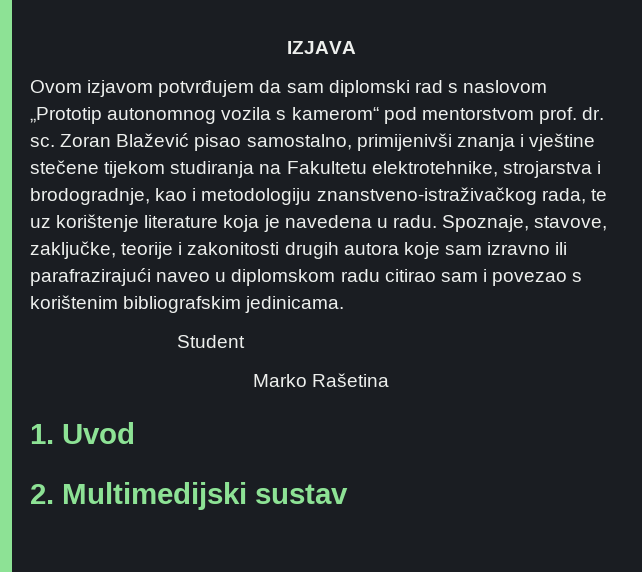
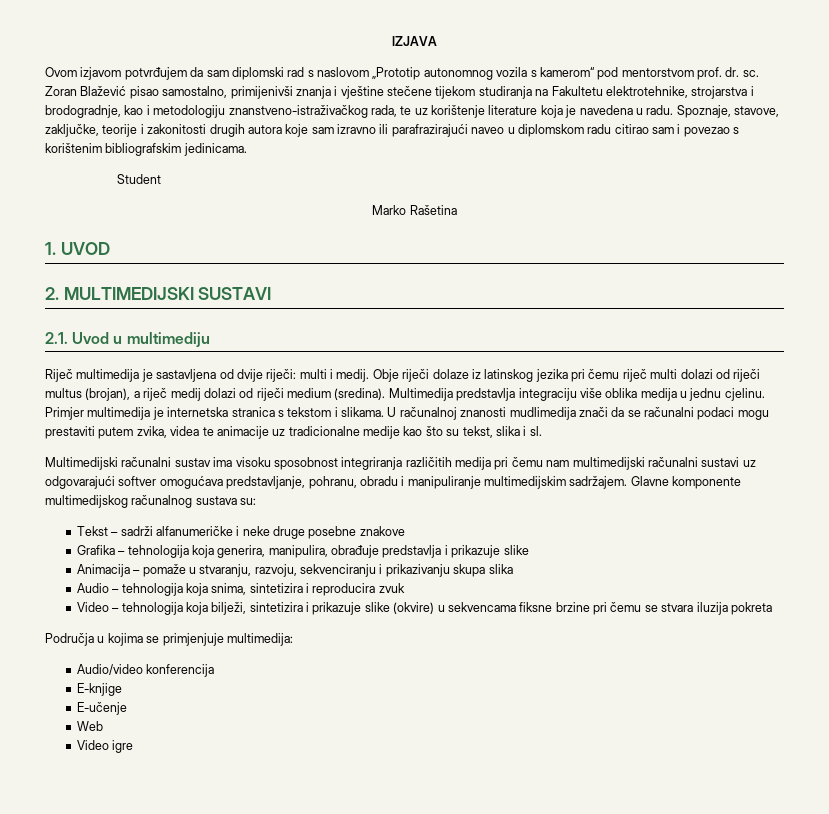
[62,422,135,444] Uvod -> [60,242,110,255] UVOD
[62,482,348,510] Multimedijski sustav -> [63,287,272,300] [45,332,210,347] [45,369,761,382] [45,388,765,401] [45,407,769,420] [45,426,542,439] [45,457,756,470] [45,476,742,489] [45,495,257,508] [76,526,405,539] [76,545,529,558] [76,564,513,577] [76,583,405,596] [76,602,772,615] [45,633,293,646] [76,664,215,677] [76,683,122,696] [76,702,127,715] [76,721,103,731] [76,740,134,753] MULTIMEDIJSKI SUSTAVI // 2.1. Uvod u multimediju // Riječ multimedija je sastavljena od dvije riječi: multi i medij. Obje riječi dolaze iz latinskog jezika pri čemu riječ multi dolazi od riječi multus (brojan), a riječ medij dolazi od riječi medium (sredina). Multimedija predstavlja integraciju više oblika medija u jednu cjelinu. Primjer multimedija je internetska stranica s tekstom i slikama. U računalnoj znanosti mudlimedija znači da se računalni podaci mogu prestaviti putem zvika, videa te animacije uz tradicionalne medije kao što su tekst, slika i sl. // Multimedijski računalni sustav ima visoku sposobnost integriranja različitih medija pri čemu nam multimedijski računalni sustavi uz odgovarajući softver omogućava predstavljanje, pohranu, obradu i manipuliranje multimedijskim sadržajem. Glavne komponente multimedijskog računalnog sustava su: // Tekst – sadrži alfanumeričke i neke druge posebne znakove // Grafika – tehnologija koja generira, manipulira, obrađuje predstavlja i prikazuje slike // Animacija – pomaže u stvaranju, razvoju, sekvenciranju i prikazivanju skupa slika // Audio – tehnologija koja snima, sintetizira i reproducira zvuk // Video – tehnologija koja bilježi, sintetizira i prikazuje slike (okvire) u sekvencama fiksne brzine pri čemu se stvara iluzija pokreta // Područja u kojima se primjenjuje multimedija: // Audio/video konferencija // E-knjige // E-učenje // Web // Video igre

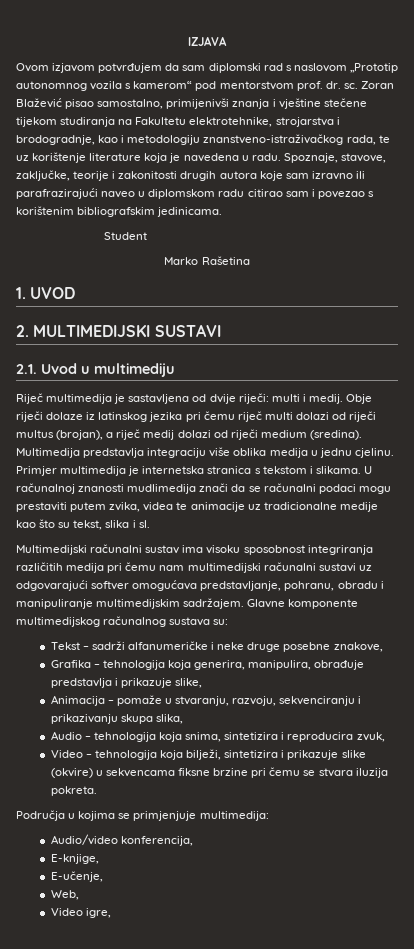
[359,526,405,536] znakove -> [333,642,383,652] znakove,
[503,545,529,555] slike -> [174,678,202,688] slike,
[488,564,513,574] slika -> [155,714,183,724] slika,
[378,583,405,593] zvuk -> [356,732,385,742] zvuk,
[730,602,772,615] pokreta -> [50,786,97,796] pokreta.
[146,664,215,677] [76,683,122,696] [76,702,127,715] [76,721,103,731] [76,740,134,753] konferencija // E-knjige // E-učenje // Web // Video igre -> [120,836,193,846] [50,854,99,864] [50,871,103,882] [50,890,79,900] [50,908,111,918] konferencija, // E-knjige, // E-učenje, // Web, // Video igre,

